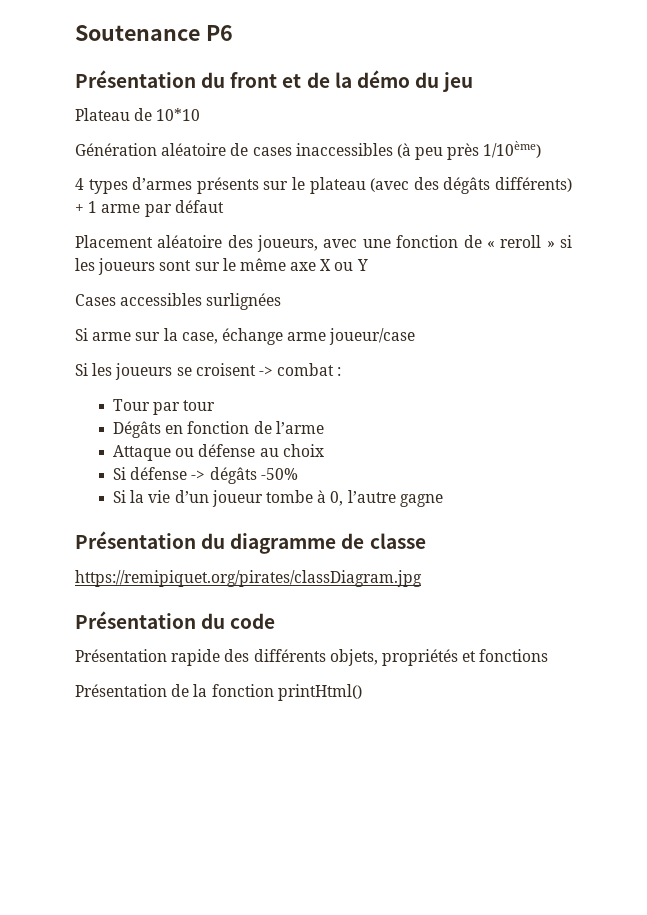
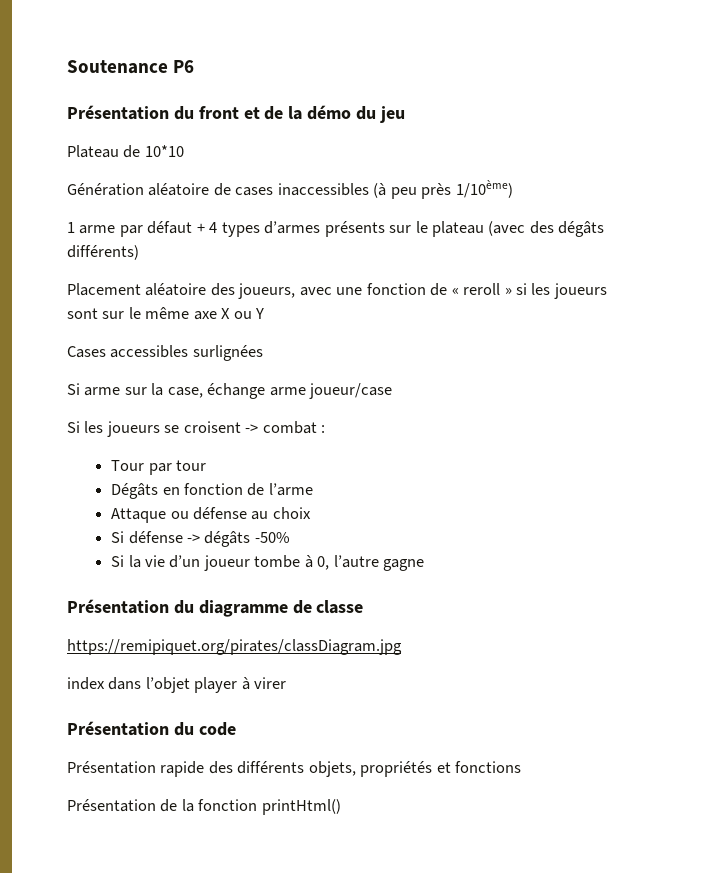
(542, 149) none -> [67,221,205,237] 1 arme par défaut +
[75,200,224,217] + 1 arme par défaut -> (139, 252) none
(422, 578) none -> [67,677,287,693] // index dans l’objet player à virer

